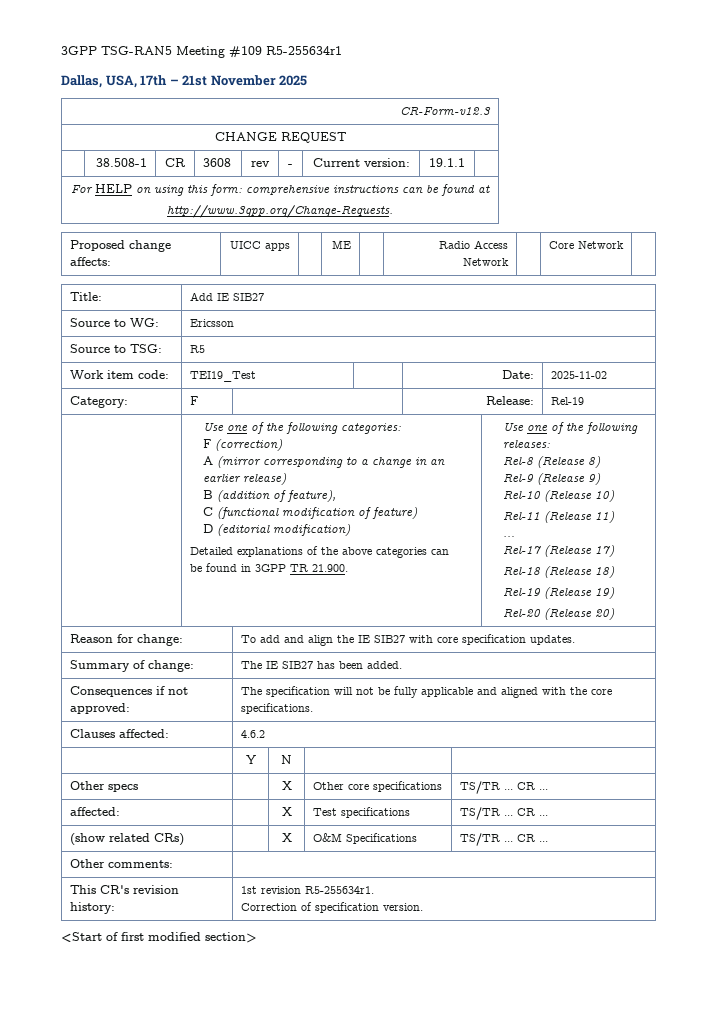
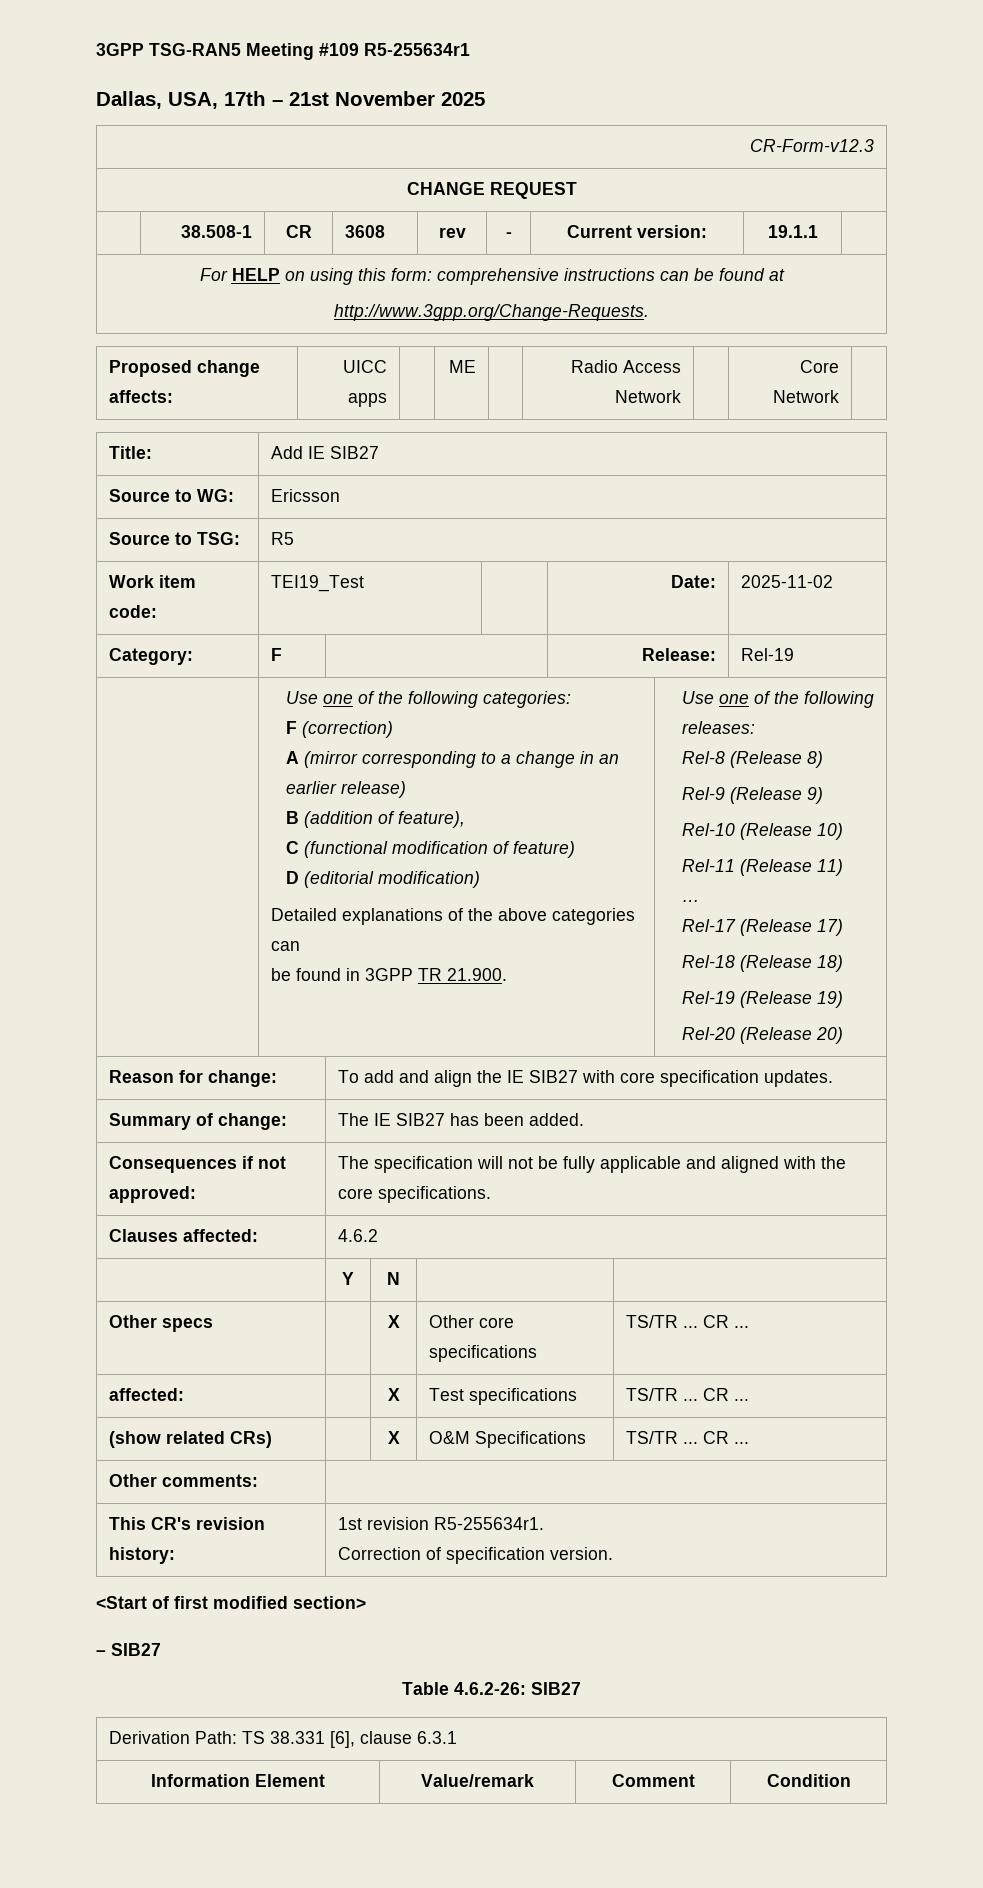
(257, 937) none -> [96,1643,161,1656] [402,1682,581,1695] [109,1731,458,1748] [151,1774,325,1787] [421,1774,534,1787] [611,1774,695,1787] [766,1774,851,1787] // – SIB27 // Table 4.6.2-26: SIB27 // Derivation Path: TS 38.331 [6], clause 6.3.1 // Information Element | Value/remark | Comment | Condition

